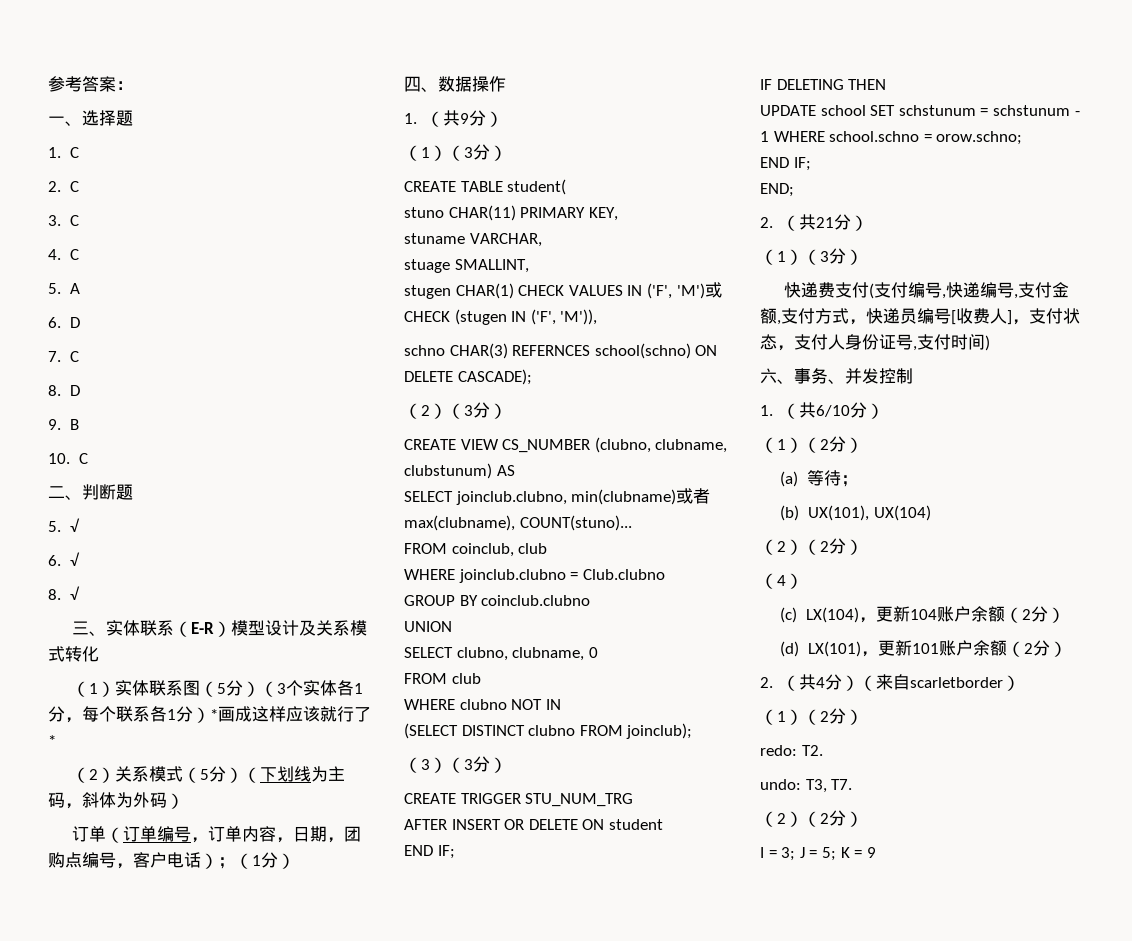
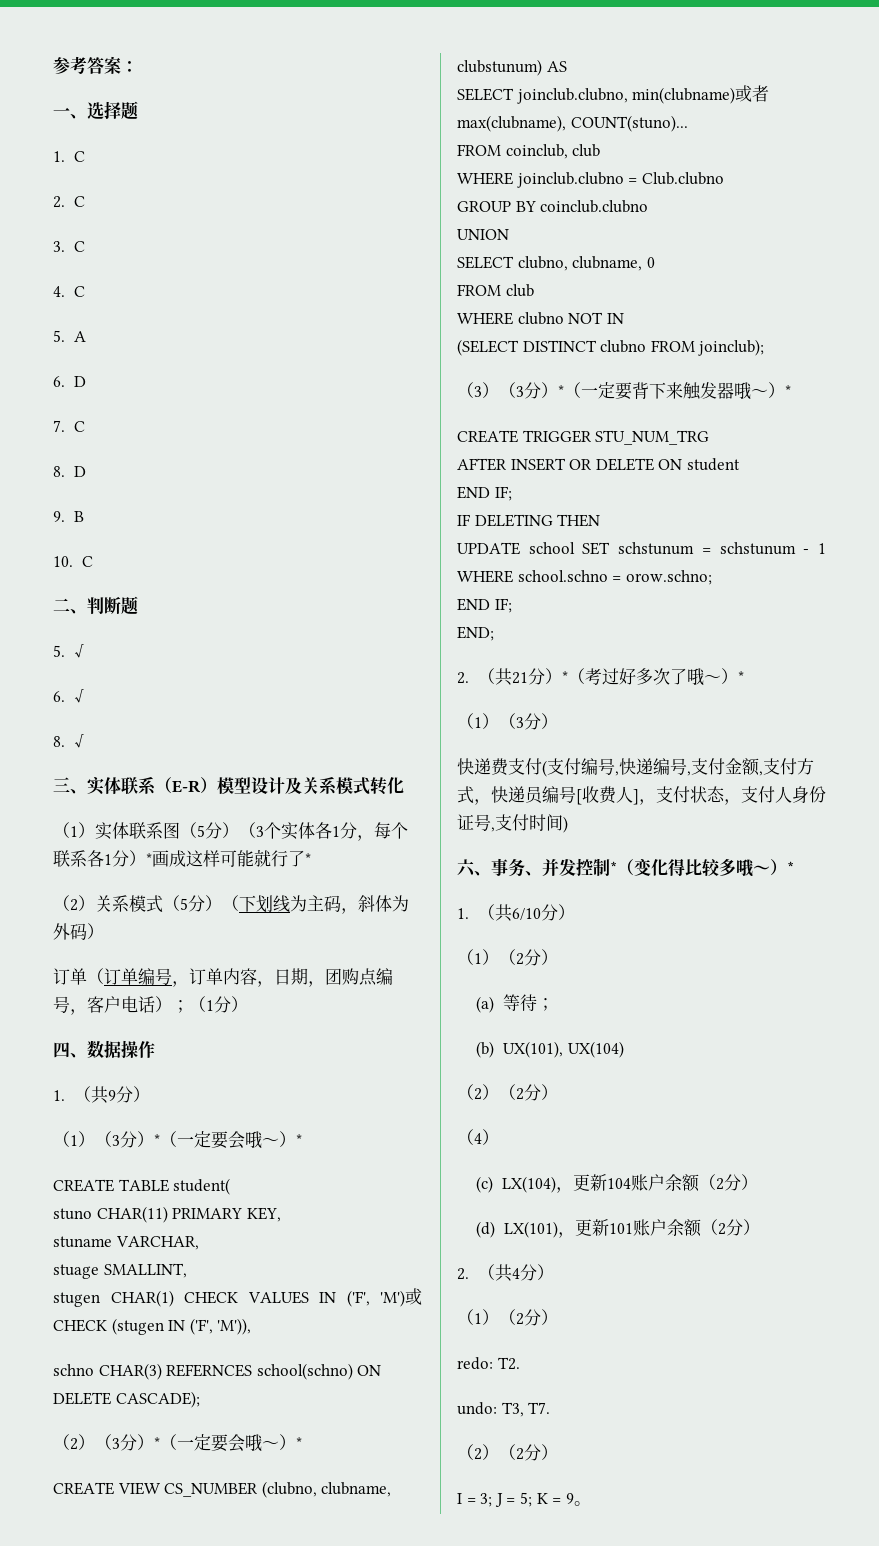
[286,706,320,722] 应该 -> [220,850,254,867] 可能
(507, 153) none -> [154,1131,302,1149] *（一定要会哦～）*
(507, 411) none -> [154,1434,302,1452] *（一定要会哦～）*
(507, 765) none -> [558,382,791,400] *（一定要背下来触发器哦～）*
(868, 223) none -> [561,668,744,686] *（考过好多次了哦～）*
(913, 376) none -> [610,858,794,877] *（变化得比较多哦～）*
[858,674,1020,691] （来自scarletborder） -> (554, 1272) none
(876, 852) none -> [573,1501,591,1506] 。

